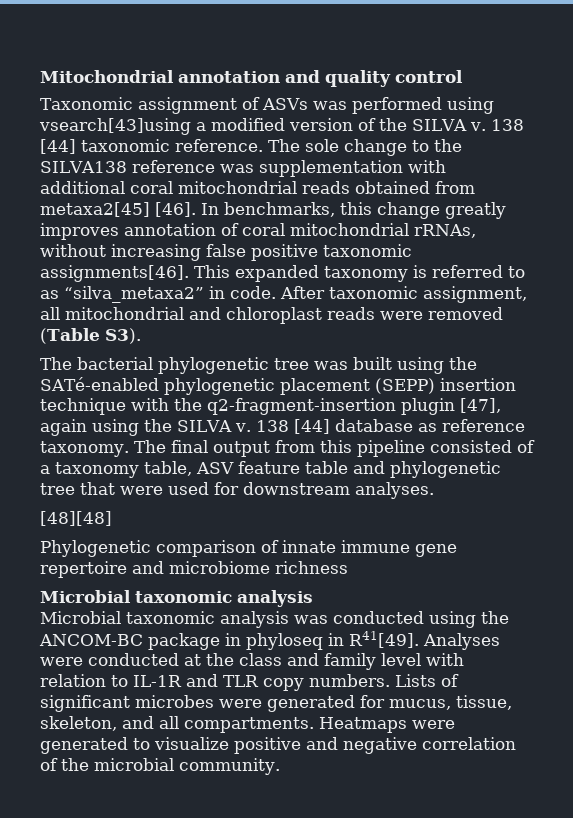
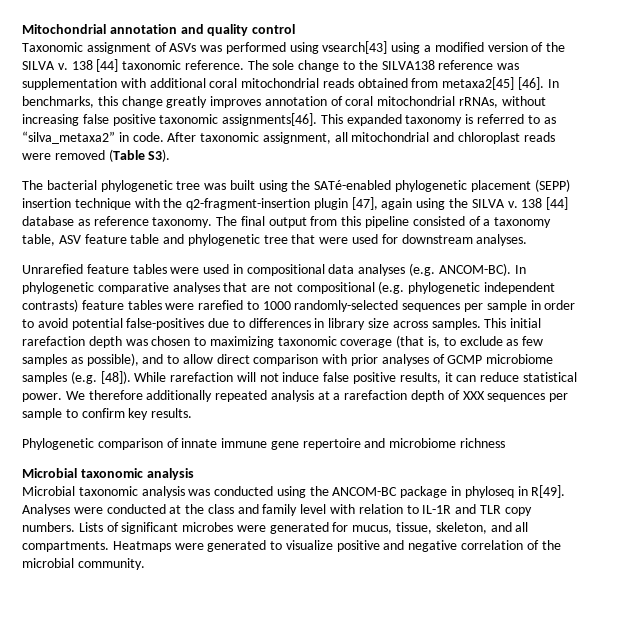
[39,118,191,135] vsearch[43]using -> [322,41,421,54] vsearch[43] using
[40,511,112,526] [48][48] -> [22,263,526,276] [22,281,556,294] [22,299,576,312] [22,318,542,330] [22,335,544,348] [22,353,554,366] [22,371,577,384] [22,390,569,402] [22,408,193,420] Unrarefied feature tables were used in compositional data analyses (e.g. ANCOM-BC). In phylogenetic comparative analyses that are not compositional (e.g. phylogenetic independent contrasts) feature tables were rarefied to 1000 randomly-selected sequences per sample in order to avoid potential false-positives due to differences in library size across samples. This initial rarefaction depth was chosen to maximizing taxonomic coverage (that is, to exclude as few samples as possible), and to allow direct comparison with prior analyses of GCMP microbiome samples (e.g. [48]). While rarefaction will not induce false positive results, it can reduce statistical power. We therefore additionally repeated analysis at a rarefaction depth of XXX sequences per sample to confirm key results.
[349,631,419,648] R41[49]. -> [531,485,566,498] R[49].

